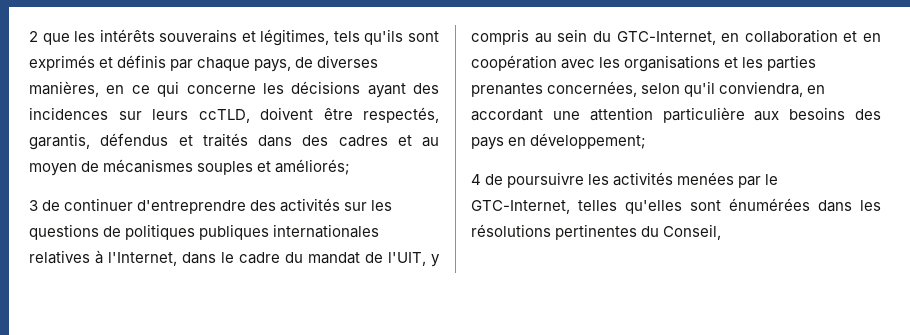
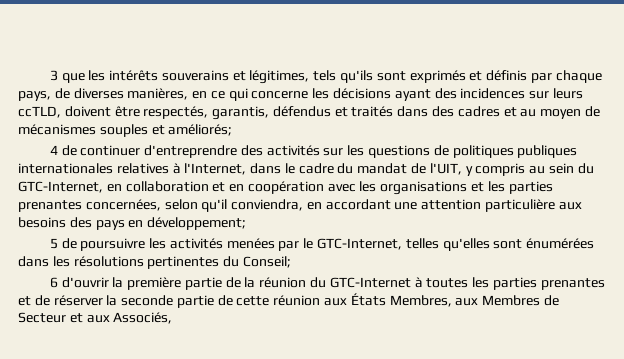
[29,31,38,42] 2 -> [49,70,58,81] 3
[29,200,38,211] 3 -> [49,145,58,155] 4
[471,174,481,185] 4 -> [49,238,58,249] 5
[663,224,722,240] Conseil, -> [242,256,291,268] [49,277,605,290] [18,293,559,308] [18,312,173,324] Conseil; // 6 d'ouvrir la première partie de la réunion du GTC-Internet à toutes les parties prenantes et de réserver la seconde partie de cette réunion aux États Membres, aux Membres de Secteur et aux Associés,

